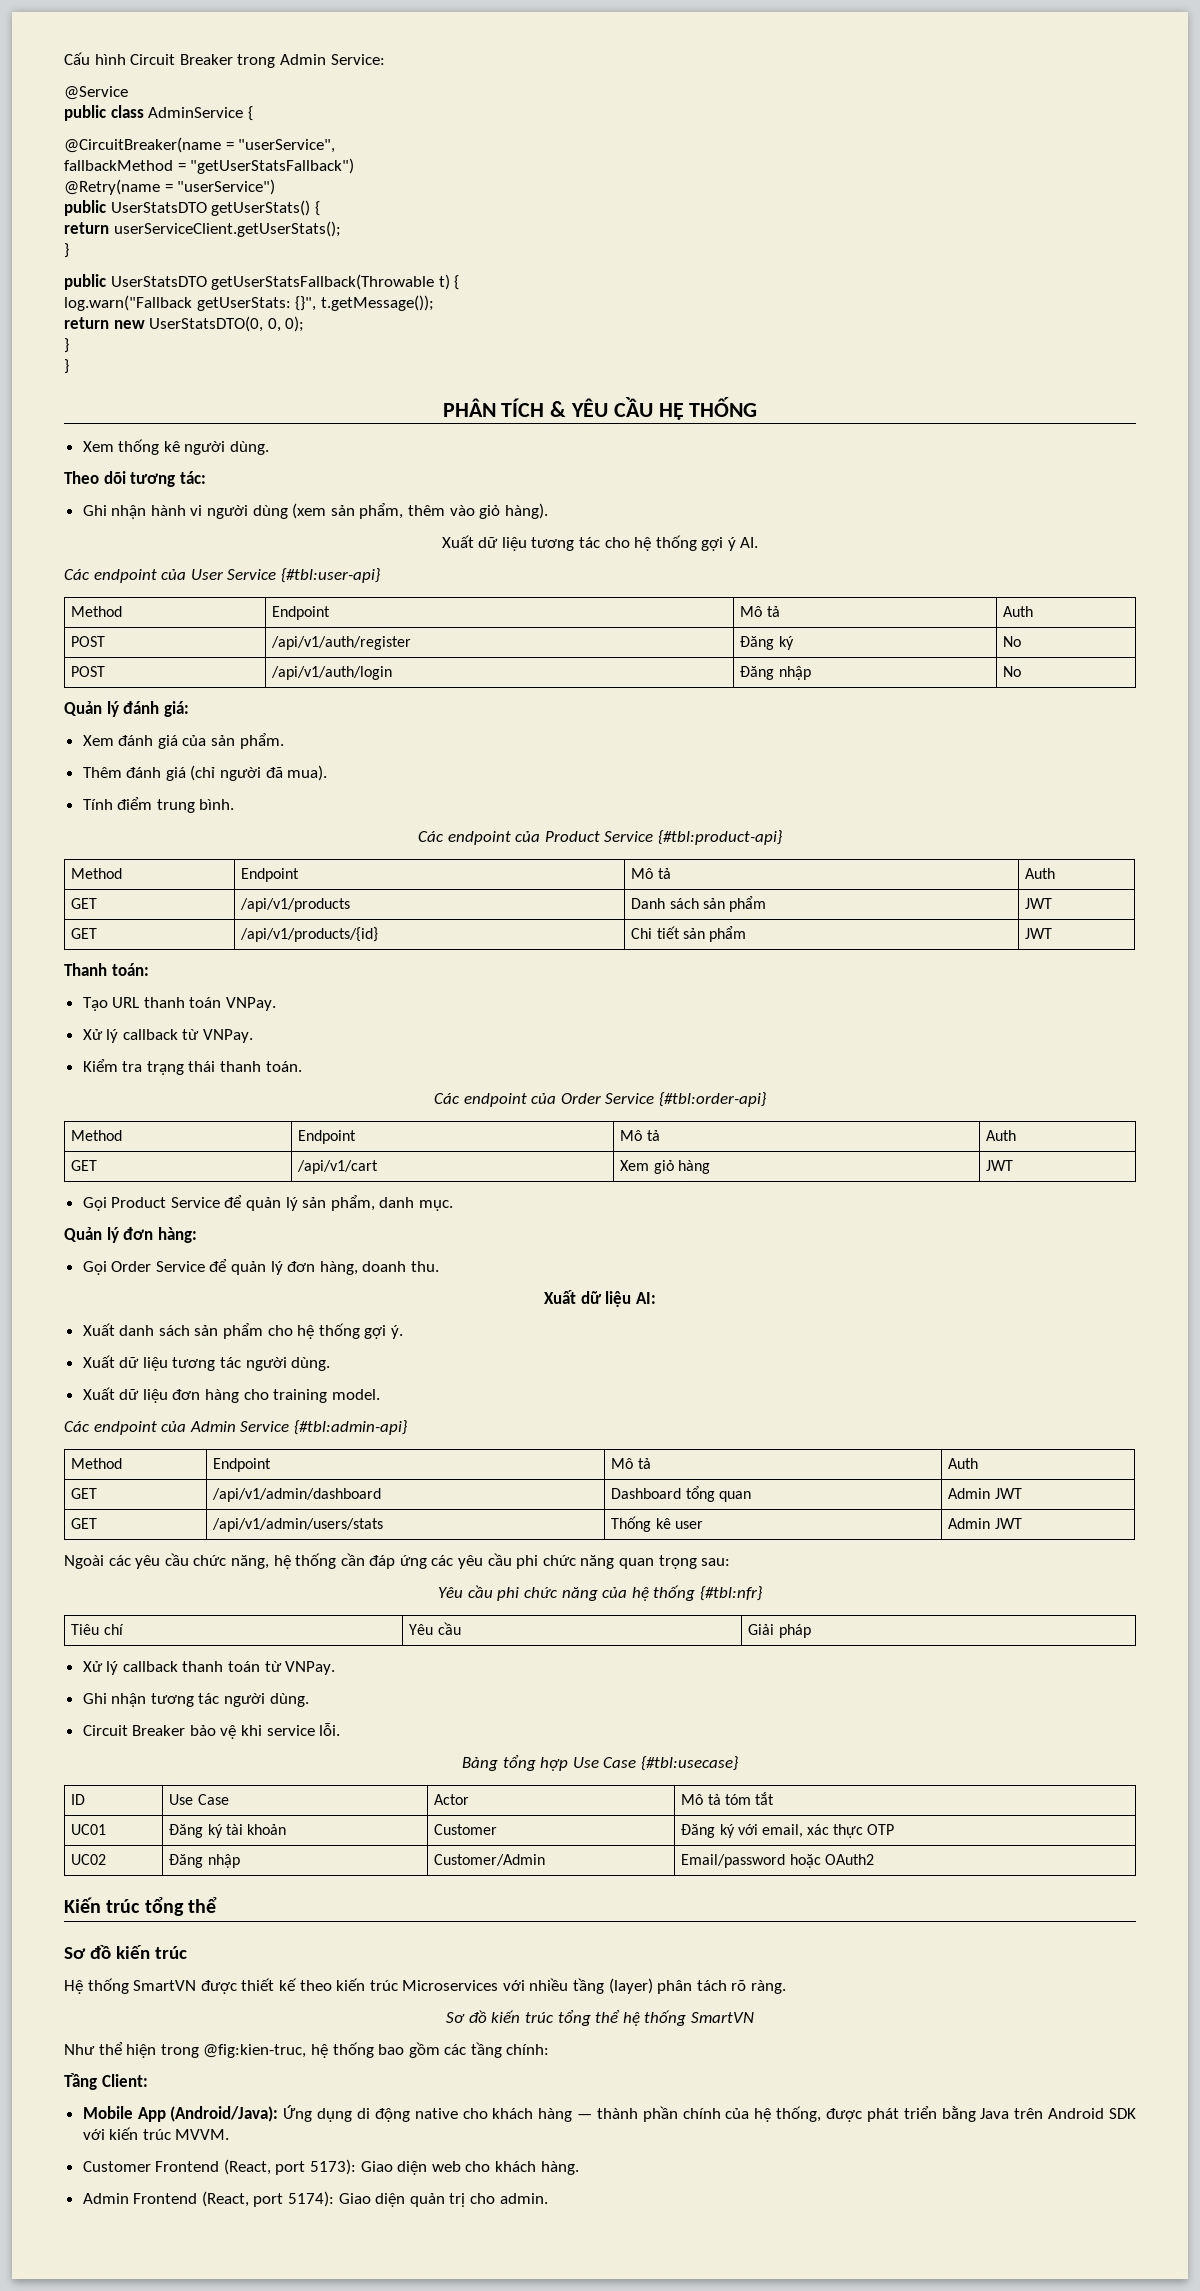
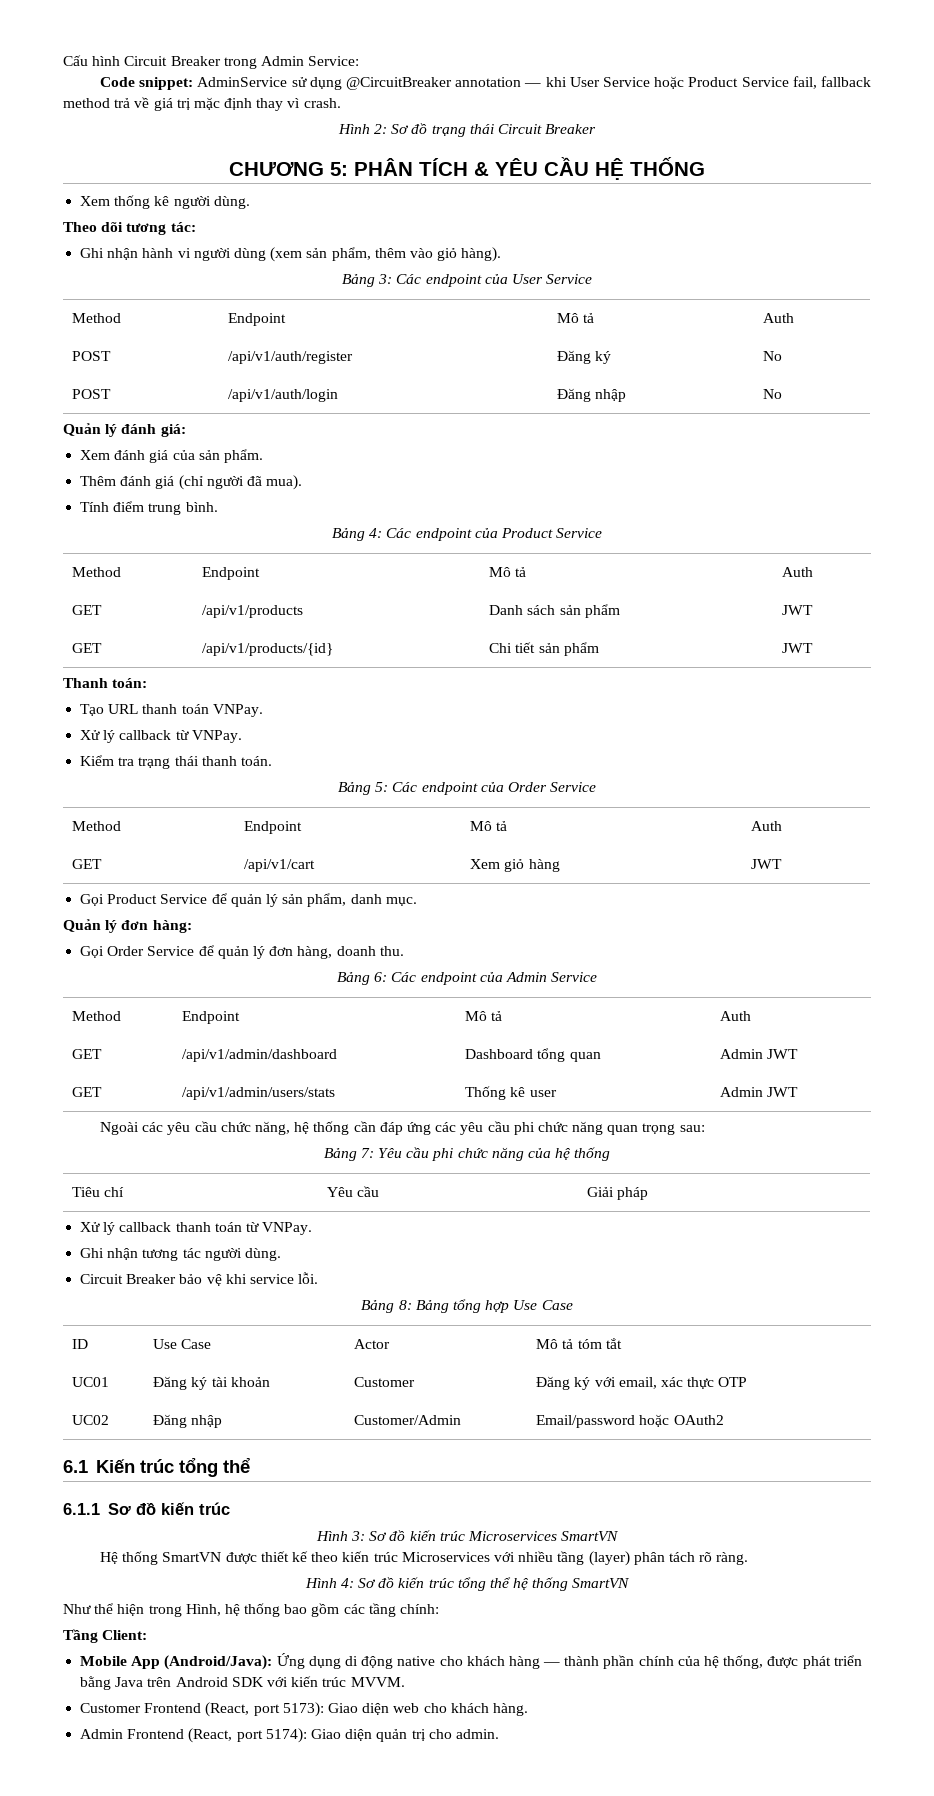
[64,86,128,100] [64,105,253,121] [64,137,336,153] [64,158,355,174] [64,179,276,195] [64,200,320,216] [64,221,341,237] [64,243,69,258] [64,274,460,290] [64,295,434,311] [64,316,305,332] [64,338,69,353] [64,359,69,374] @Service // public class AdminService { // @CircuitBreaker(name = "userService", // fallbackMethod = "getUserStatsFallback") // @Retry(name = "userService") // public UserStatsDTO getUserStats() { // return userServiceClient.getUserStats(); // } // public UserStatsDTO getUserStatsFallback(Throwable t) { // log.warn("Fallback getUserStats: {}", t.getMessage()); // return new UserStatsDTO(0, 0, 0); // } // } // -> [100,76,871,90] [63,97,341,111] [337,123,597,137] [229,162,348,176] Code snippet: AdminService sử dụng @CircuitBreaker annotation — khi User Service hoặc Product Service fail, fallback method trả về giá trị mặc định thay vì crash. // Hình 2: Sơ đồ trạng thái Circuit Breaker // CHƯƠNG 5:
[441,535,759,551] Xuất dữ liệu tương tác cho hệ thống gợi ý AI. // -> [341,274,393,287] Bảng 3:
[280,568,380,583] {#tbl:user-api} -> (593, 279) none
(235, 804) none -> [331,528,383,541] Bảng 4:
[657,830,782,845] {#tbl:product-api} -> (603, 533) none
(302, 1066) none -> [337,782,389,795] Bảng 5:
[658,1092,766,1107] {#tbl:order-api} -> (597, 787) none
[544,1290,656,1307] [82,1323,404,1339] [82,1355,331,1371] [82,1387,380,1403] Xuất dữ liệu AI: // Xuất danh sách sản phẩm cho hệ thống gợi ý. // Xuất dữ liệu tương tác người dùng. // Xuất dữ liệu đơn hàng cho training model. // -> [336,972,388,985] Bảng 6:
[293,1420,407,1435] {#tbl:admin-api} -> (598, 977) none
(731, 1562) none -> [323,1148,374,1161] Bảng 7:
[699,1586,762,1601] {#tbl:nfr} -> (611, 1154) none
(499, 1764) none -> [398,1300,449,1313] 8: Bảng
[640,1756,738,1771] {#tbl:usecase} -> (573, 1305) none
(874, 1859) none -> [63,1460,88,1473] 6.1
[64,1945,187,1959] Sơ đồ kiến trúc -> [63,1502,230,1515] [315,1530,620,1541] 6.1.1 Sơ đồ kiến trúc // Hình 3: Sơ đồ kiến trúc Microservices SmartVN
(787, 1987) none -> [304,1578,354,1588] Hình 4:
[203,2044,307,2058] @fig:kien-truc, -> [185,1604,221,1616] Hình,

